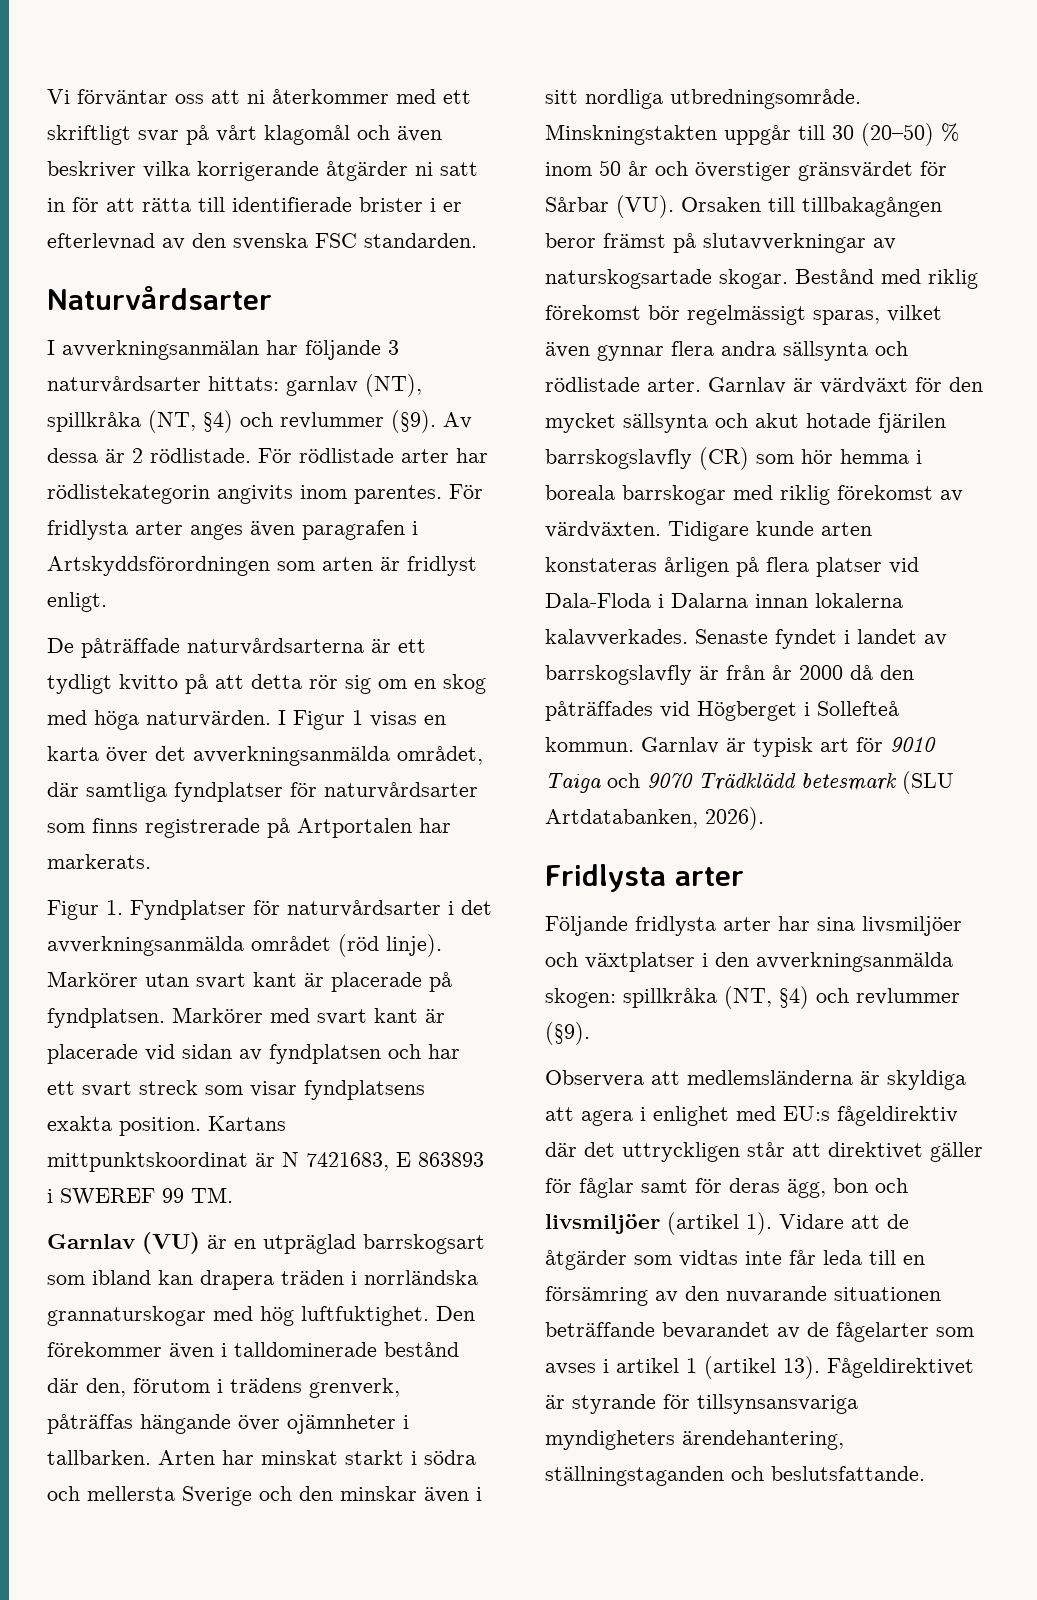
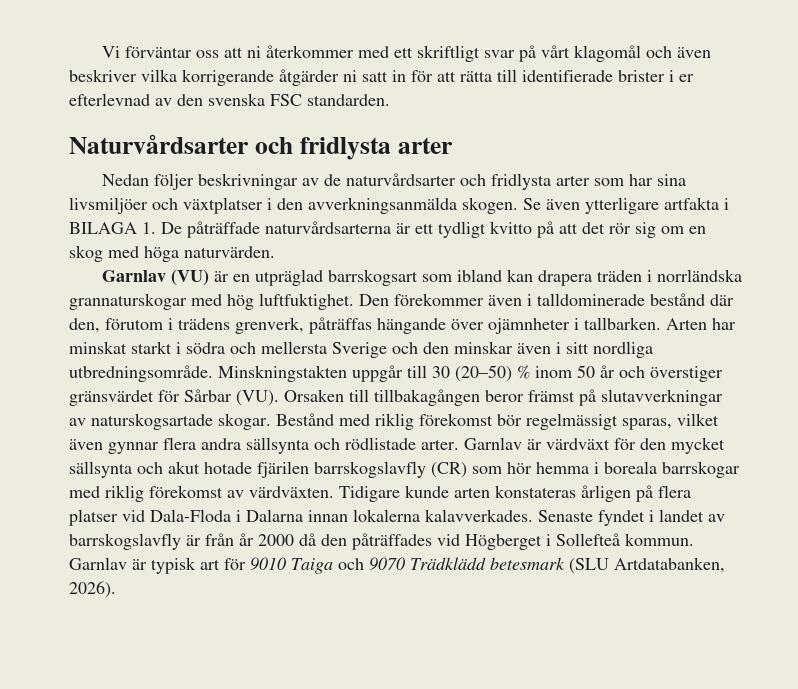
[47,340,399,360] [47,374,422,397] [47,410,472,433] [47,448,488,463] [47,484,483,504] [47,520,418,540] [47,556,477,576] [47,592,107,612] // I avverkningsanmälan har följande 3 naturvårdsarter hittats: garnlav (NT), spillkråka (NT, §4) och revlummer (§9). Av dessa är 2 rödlistade. För rödlistade arter har rödlistekategorin angivits inom parentes. För fridlysta arter anges även paragrafen i Artskyddsförordningen som arten är fridlyst enligt. // -> [254,137,453,160] [101,173,686,190] [69,197,729,214] [69,222,156,234] och fridlysta arter // Nedan följer beskrivningar av de naturvårdsarter och fridlysta arter som har sina livsmiljöer och växtplatser i den avverkningsanmälda skogen. Se även ytterligare artfakta i BILAGA 1.
[251,674,302,689] detta -> [582,222,605,234] det
[278,710,446,730] [47,746,483,766] [47,782,478,802] [47,818,451,838] [47,854,151,869] [47,900,492,920] [47,934,442,957] [47,971,452,992] [47,1007,445,1028] [47,1044,460,1064] [47,1080,425,1100] [47,1116,286,1136] [47,1152,484,1172] [47,1187,233,1205] I Figur 1 visas en karta över det avverkningsanmälda området, där samtliga fyndplatser för naturvårdsarter som finns registrerade på Artportalen har markerats. // Figur 1. Fyndplatser för naturvårdsarter i det avverkningsanmälda området (röd linje). Markörer utan svart kant är placerade på fyndplatsen. Markörer med svart kant är placerade vid sidan av fyndplatsen och har ett svart streck som visar fyndplatsens exakta position. Kartans mittpunktskoordinat är N 7421683, E 863893 i SWEREF 99 TM. -> (275, 252) none
[545,864,744,892] [545,916,962,936] [545,952,953,972] [545,986,960,1009] [545,1022,590,1045] [545,1070,966,1090] [545,1106,958,1126] [545,1142,983,1162] [545,1178,908,1198] [545,1212,909,1235] [545,1250,925,1270] [545,1286,941,1306] [545,1322,974,1342] [545,1356,974,1379] [545,1394,858,1414] [545,1430,844,1450] [545,1466,925,1486] // Fridlysta arter // Följande fridlysta arter har sina livsmiljöer och växtplatser i den avverkningsanmälda skogen: spillkråka (NT, §4) och revlummer (§9). // Observera att medlemsländerna är skyldiga att agera i enlighet med EU:s fågeldirektiv där det uttryckligen står att direktivet gäller för fåglar samt för deras ägg, bon och livsmiljöer (artikel 1). Vidare att de åtgärder som vidtas inte får leda till en försämring av den nuvarande situationen beträffande bevarandet av de fågelarter som avses i artikel 1 (artikel 13). Fågeldirektivet är styrande för tillsynsansvariga myndigheters ärendehantering, ställningstaganden och beslutsfattande. -> (116, 589) none

